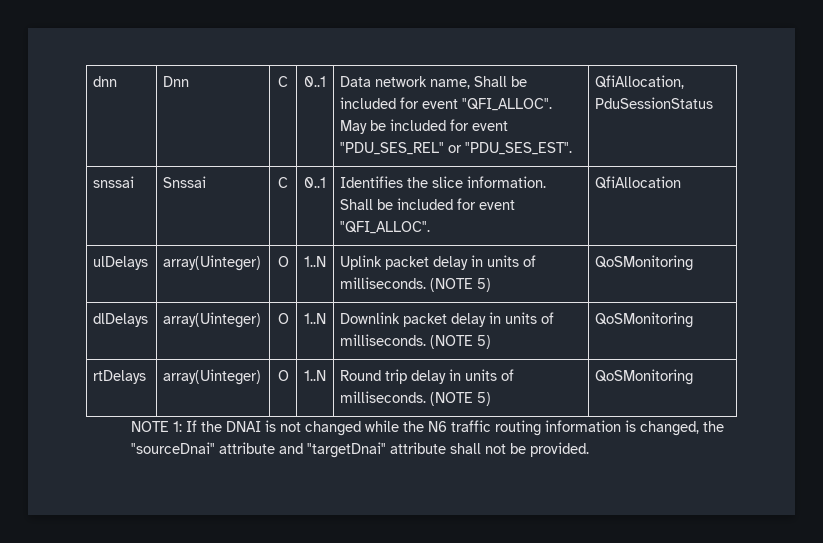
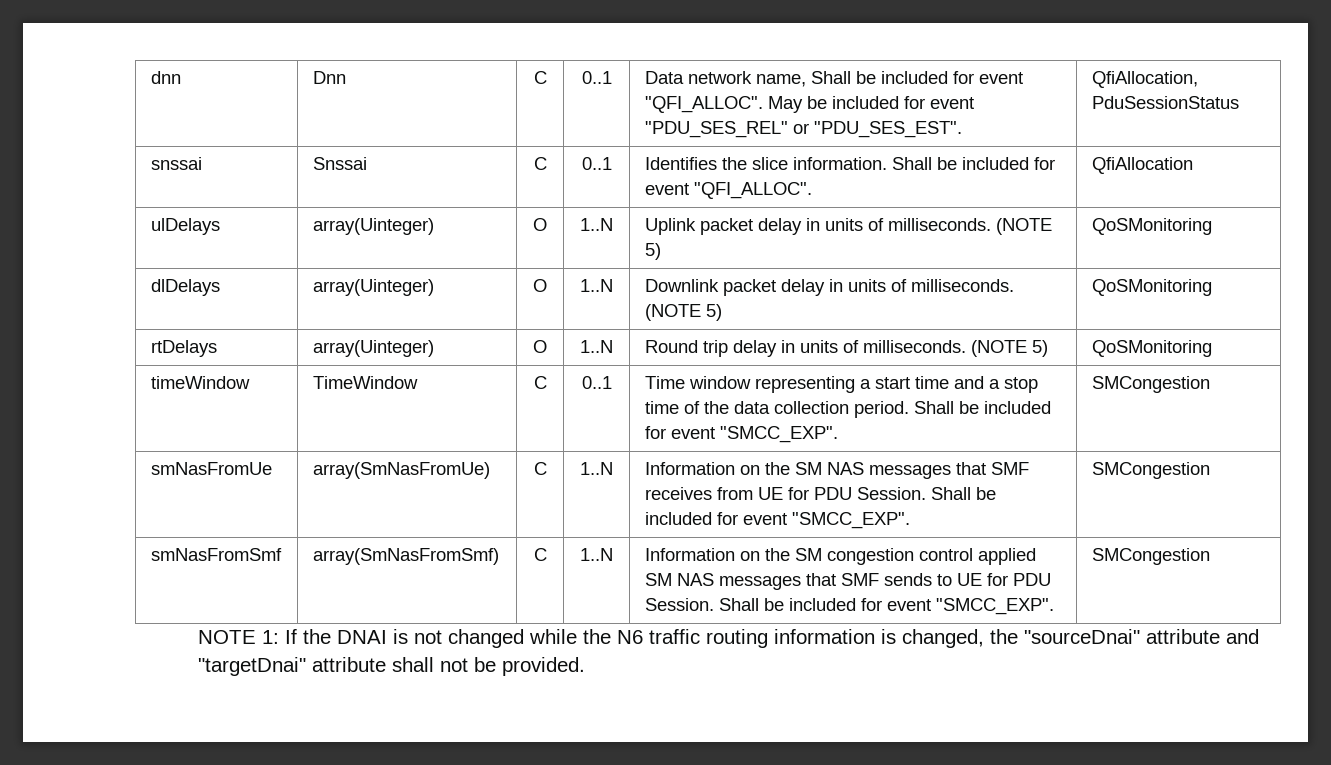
(694, 377) none -> [150,376,250,389] [312,376,418,389] [533,376,547,389] [581,376,612,389] [644,376,1038,393] [644,401,1051,418] [644,426,838,443] [1091,376,1210,393] [150,462,272,475] [312,462,490,479] [533,462,547,475] [580,462,613,475] [644,462,1029,479] [644,487,996,500] [644,512,910,529] [1091,462,1210,479] [150,548,282,561] [312,548,499,565] [533,548,547,561] [580,548,613,561] [644,548,1036,565] [644,573,1051,590] [644,598,1054,615] [1091,548,1210,565] // timeWindow | TimeWindow | C | 0..1 | Time window representing a start time and a stop time of the data collection period. Shall be included for event "SMCC_EXP". | SMCongestion // smNasFromUe | array(SmNasFromUe) | C | 1..N | Information on the SM NAS messages that SMF receives from UE for PDU Session. Shall be included for event "SMCC_EXP". | SMCongestion // smNasFromSmf | array(SmNasFromSmf) | C | 1..N | Information on the SM congestion control applied SM NAS messages that SMF sends to UE for PDU Session. Shall be included for event "SMCC_EXP". | SMCongestion

